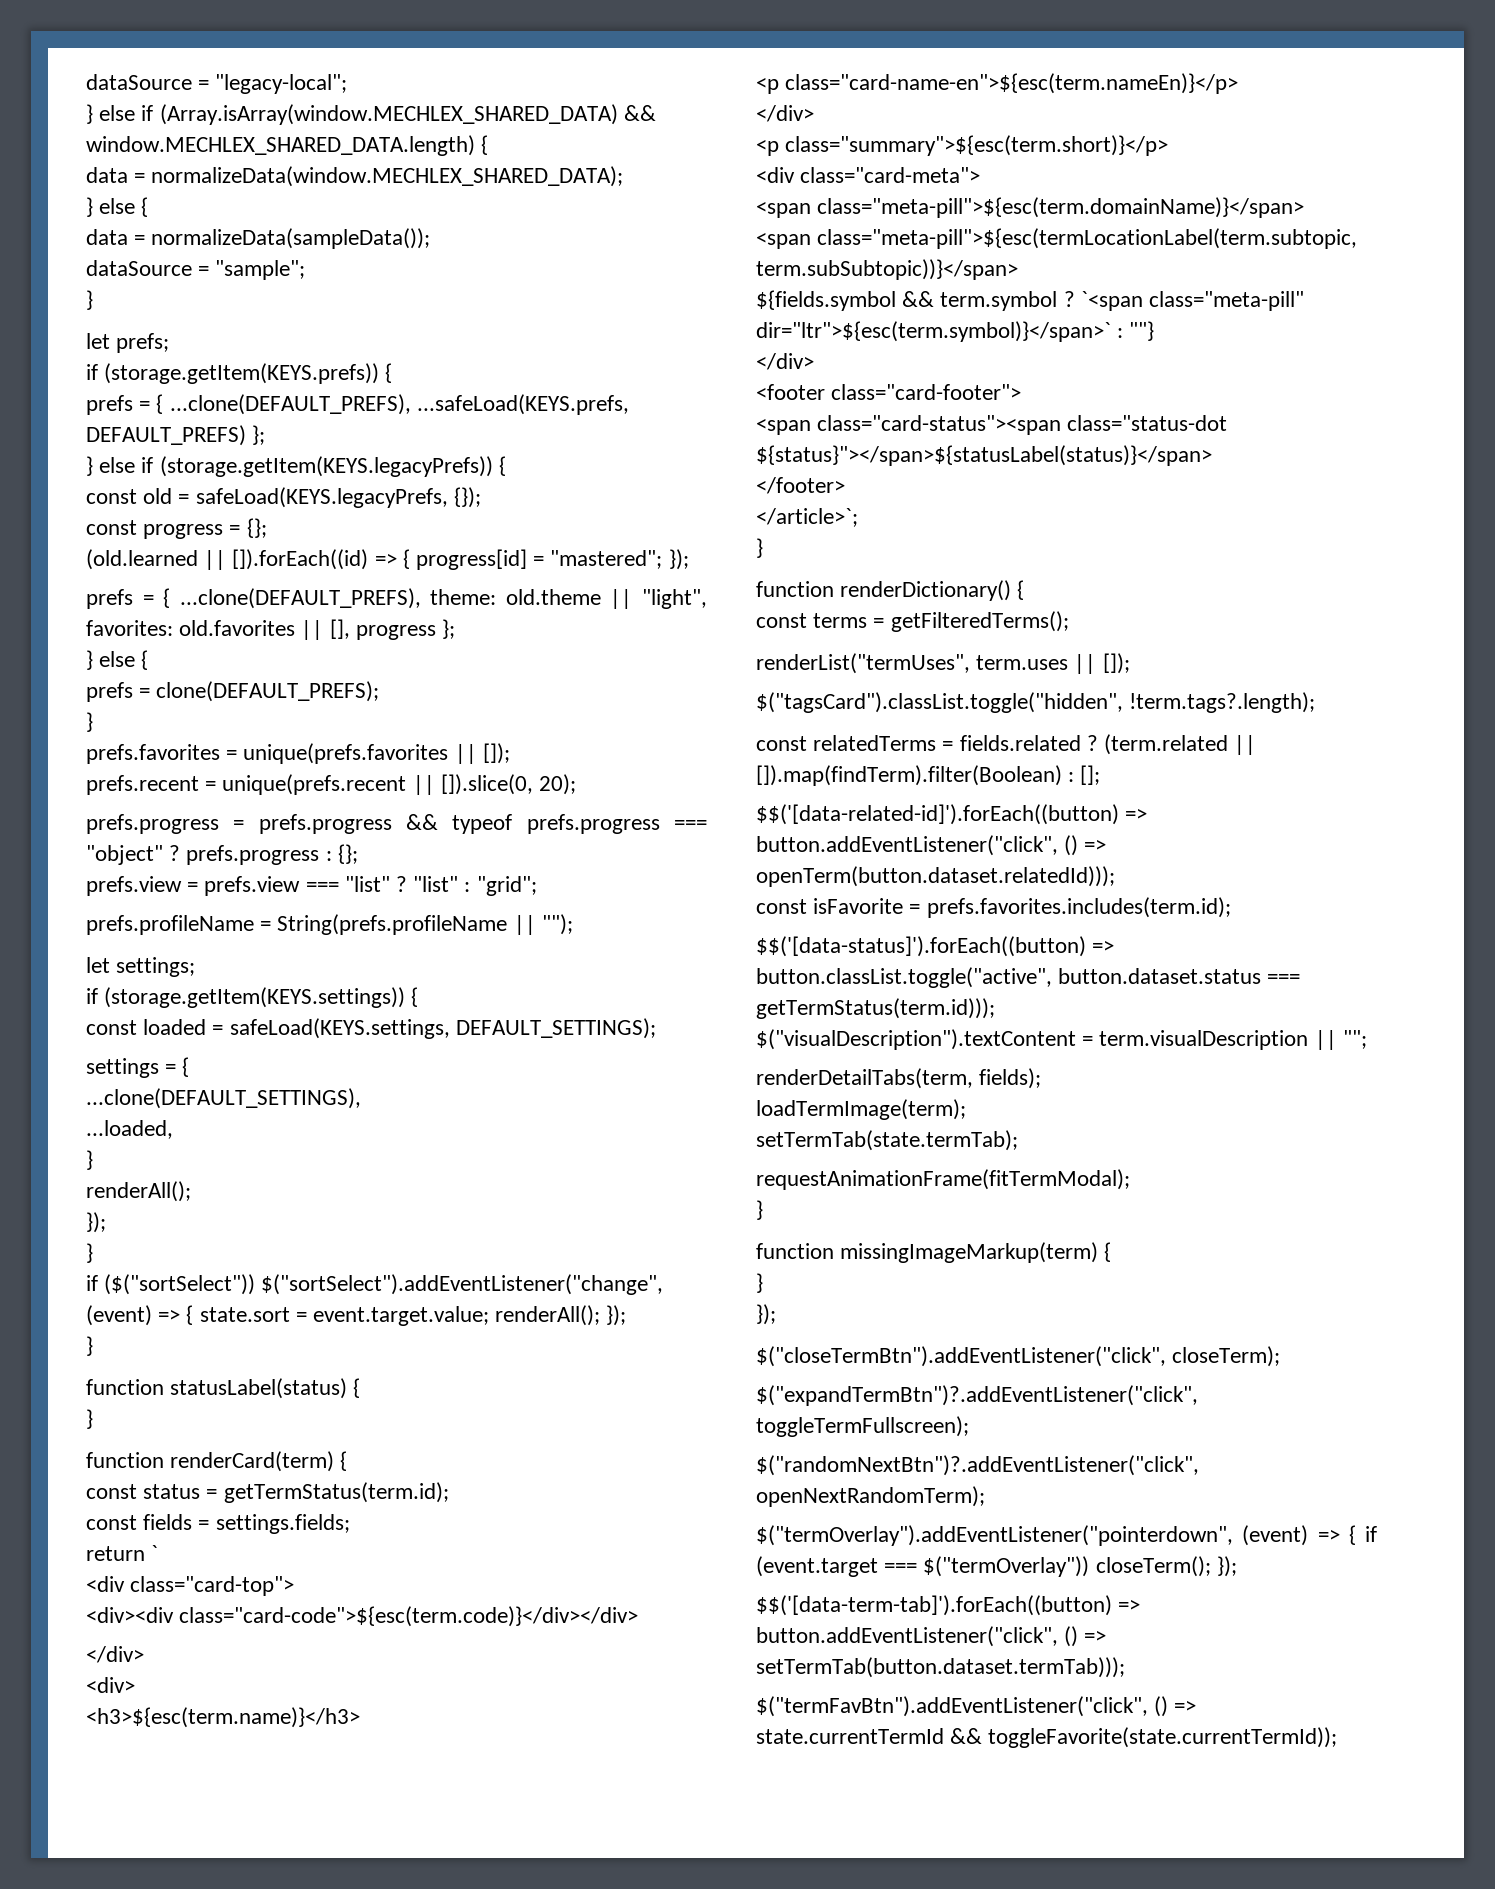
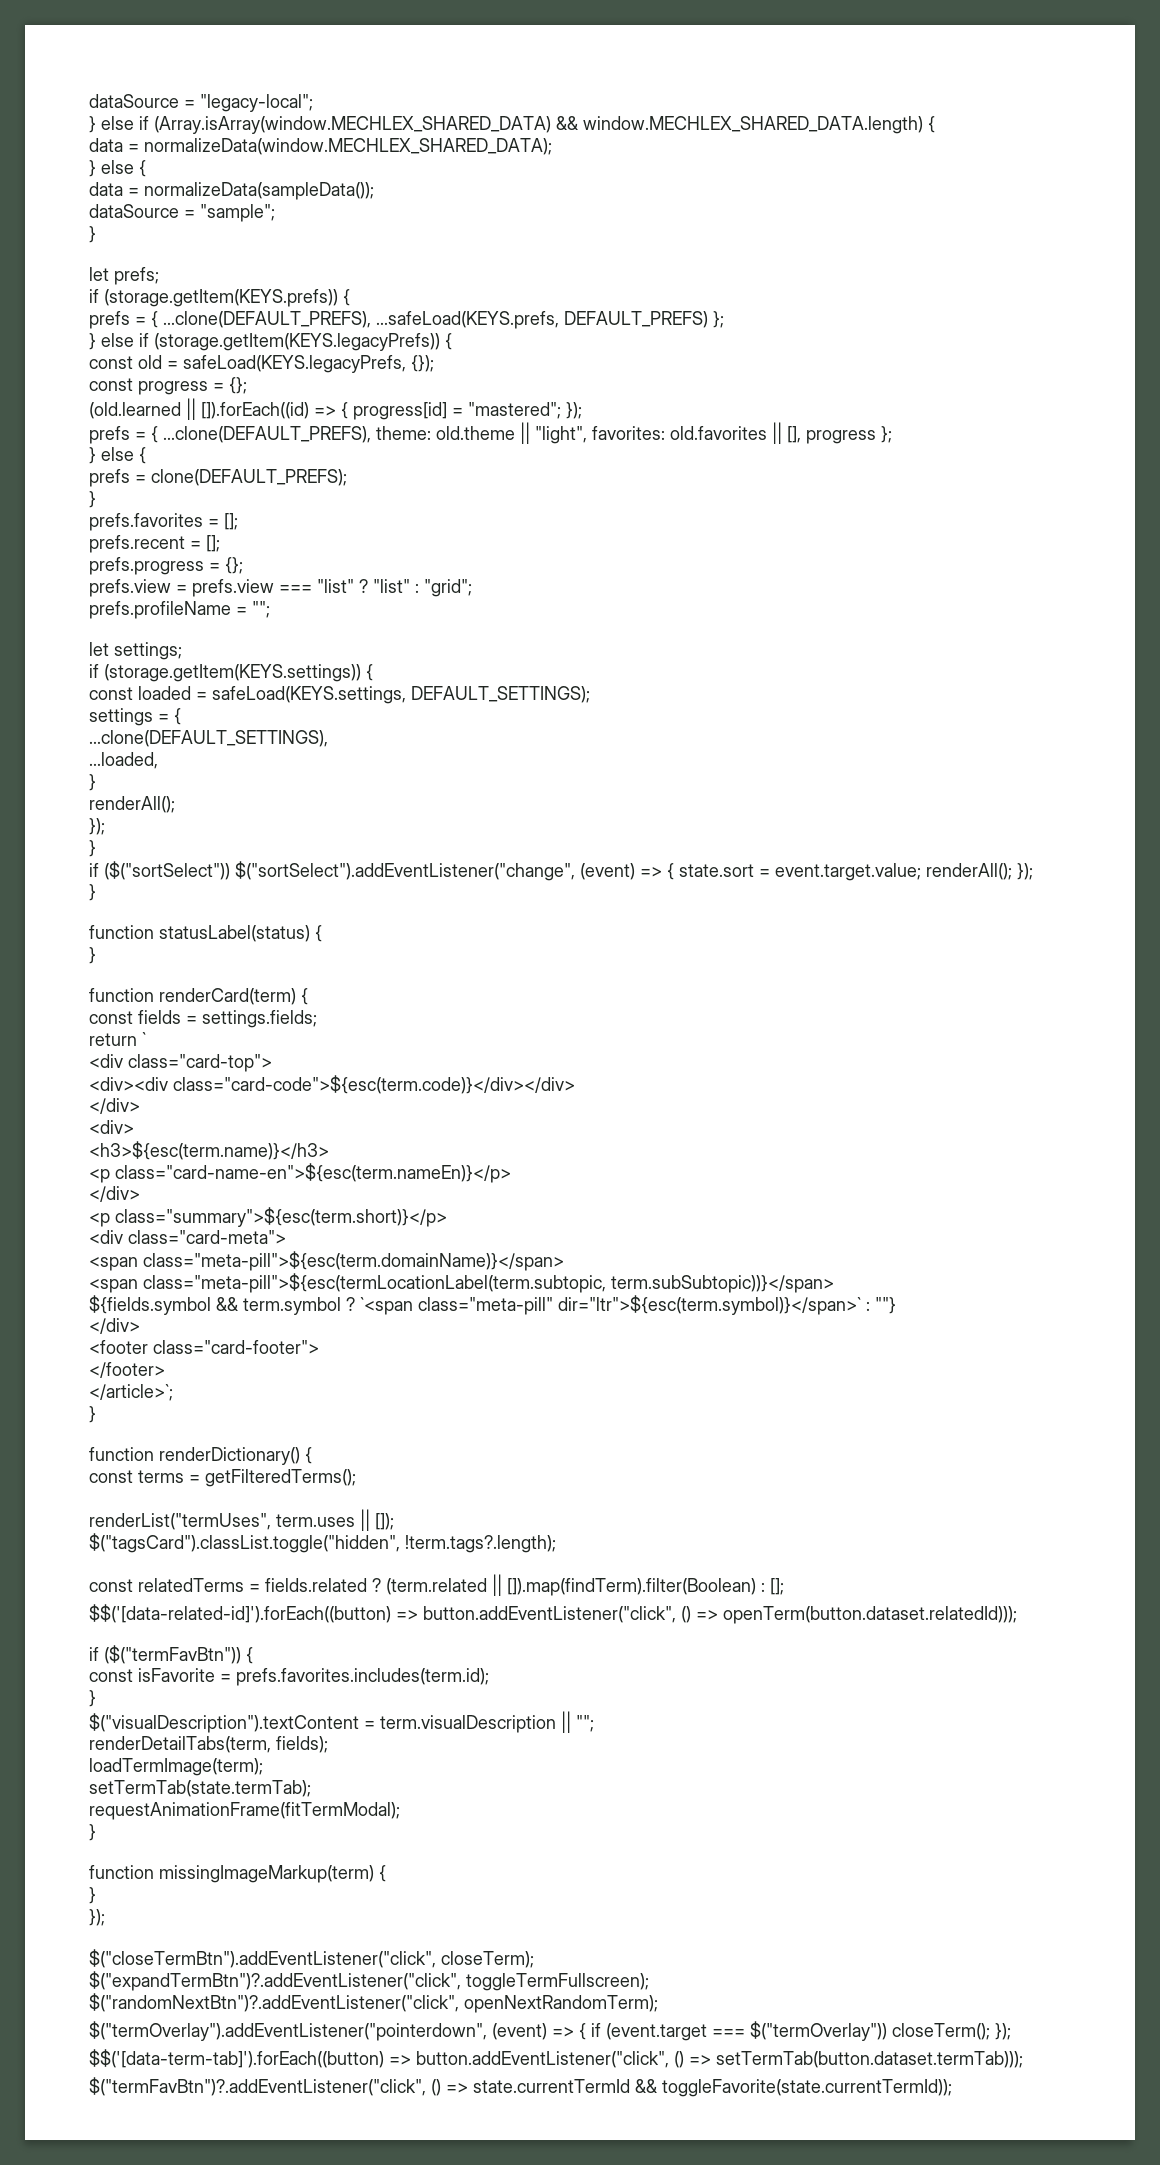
[243,743,510,764] unique(prefs.favorites || []); -> [224,513,238,530] [];
[222,774,577,795] [86,814,707,834] [86,845,332,865] unique(prefs.recent || []).slice(0, 20); // prefs.progress = prefs.progress && typeof prefs.progress === "object" ? prefs.progress : -> [206,535,220,552] [89,557,220,575] []; // prefs.progress =
[277,914,573,935] String(prefs.profileName || ""); -> [252,601,270,618] "";
[86,1482,449,1503] // const status = getTermStatus(term.id); -> (308, 996) none
[756,415,1228,435] [756,445,1212,466] // <span class="card-status"><span class="status-dot ${status}"></span>${statusLabel(status)}</span> -> (319, 1347) none
(1115, 876) none -> [89,1645,253,1664] // if ($("termFavBtn")) {
[756,936,1115,957] [756,967,1301,988] [756,998,995,1019] $$('[data-status]').forEach((button) => button.classList.toggle("active", button.dataset.status === getTermStatus(term.id))); -> [89,1690,96,1707] }
[756,1696,1148,1717] $("termFavBtn").addEventListener("click", -> [89,2077,426,2096] $("termFavBtn")?.addEventListener("click",

